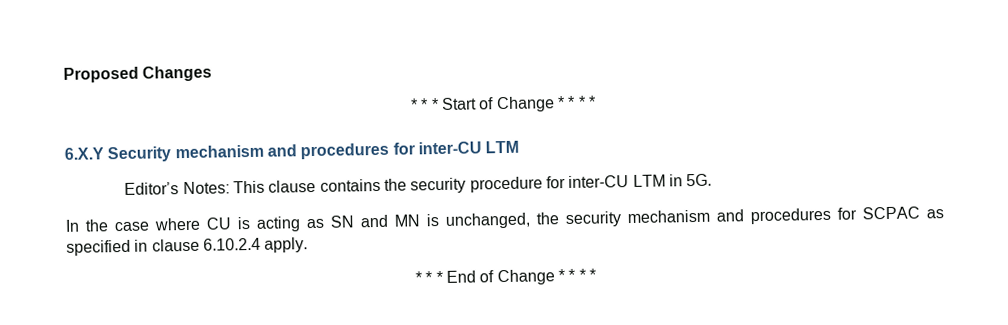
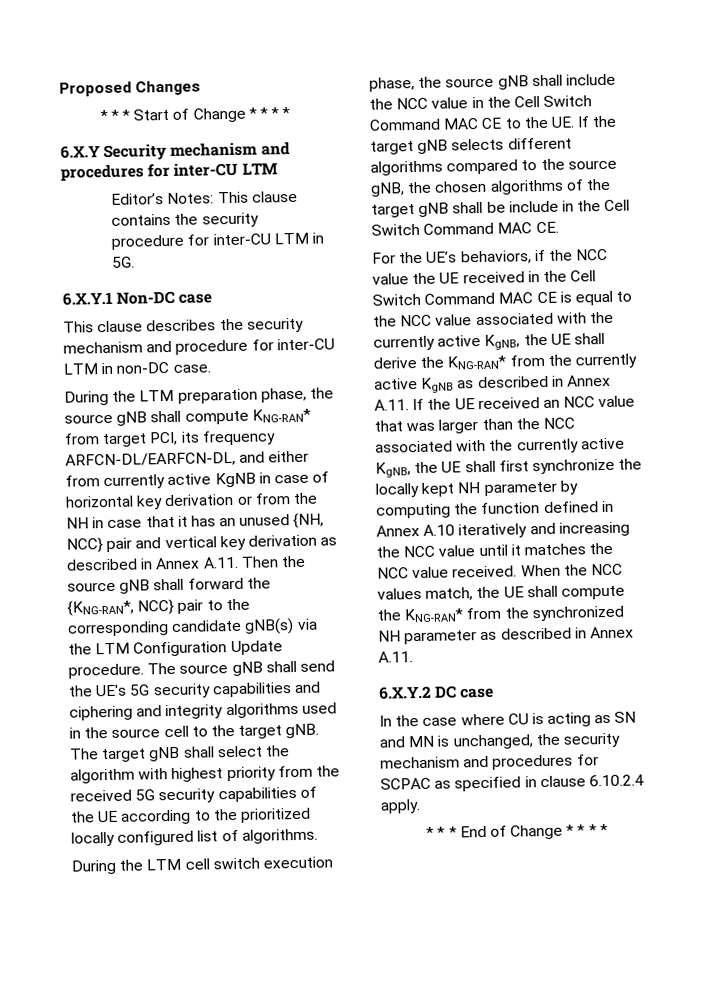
(713, 180) none -> [62,290,213,306] [63,317,304,333] [63,338,335,355] [63,361,211,375] [64,387,334,406] [64,408,311,426] [64,430,276,448] [65,450,310,468] [65,471,330,490] [65,492,318,510] [66,512,325,529] [66,534,338,553] [66,555,306,571] [67,577,271,594] [67,598,250,616] [67,618,318,637] [68,640,283,657] [68,660,335,679] [68,681,321,699] [69,702,337,721] [69,723,320,739] [69,745,290,763] [70,765,340,784] [70,786,317,804] [70,807,311,825] [71,828,318,847] [71,856,333,875] [369,73,616,92] [369,95,593,110] [369,115,618,131] [370,137,572,155] [370,158,617,176] [370,178,611,197] [371,199,631,218] [371,221,559,236] [372,248,609,265] [372,270,597,285] [372,290,633,306] [373,311,614,327] [373,332,605,351] [373,353,637,370] [374,374,611,393] [374,395,636,411] [374,417,575,434] [375,437,625,454] [375,458,643,478] [375,480,578,498] [376,500,614,519] [376,521,630,539] [376,542,614,558] [377,563,623,579] [377,585,625,601] [377,605,624,623] [378,626,634,645] [378,651,413,663] [379,685,495,700] // 6.X.Y.1 Non-DC case // This clause describes the security mechanism and procedure for inter-CU LTM in non-DC case. // During the LTM preparation phase, the source gNB shall compute KNG-RAN* from target PCI, its frequency ARFCN-DL/EARFCN-DL, and either from currently active KgNB in case of horizontal key derivation or from the NH in case that it has an unused {NH, NCC} pair and vertical key derivation as described in Annex A.11. Then the source gNB shall forward the {KNG-RAN*, NCC} pair to the corresponding candidate gNB(s) via the LTM Configuration Update procedure. The source gNB shall send the UE's 5G security capabilities and ciphering and integrity algorithms used in the source cell to the target gNB. The target gNB shall select the algorithm with highest priority from the received 5G security capabilities of the UE according to the prioritized locally configured list of algorithms. // During the LTM cell switch execution phase, the source gNB shall include the NCC value in the Cell Switch Command MAC CE to the UE. If the target gNB selects different algorithms compared to the source gNB, the chosen algorithms of the target gNB shall be include in the Cell Switch Command MAC CE. // For the UE’s behaviors, if the NCC value the UE received in the Cell Switch Command MAC CE is equal to the NCC value associated with the currently active KgNB, the UE shall derive the KNG-RAN* from the currently active KgNB as described in Annex A.11. If the UE received an NCC value that was larger than the NCC associated with the currently active KgNB, the UE shall first synchronize the locally kept NH parameter by computing the function defined in Annex A.10 iteratively and increasing the NCC value until it matches the NCC value received. When the NCC values match, the UE shall compute the KNG-RAN* from the synchronized NH parameter as described in Annex A.11. // 6.X.Y.2 DC case

